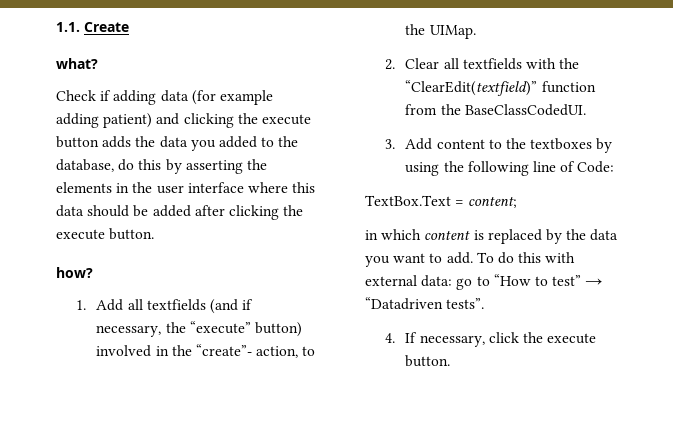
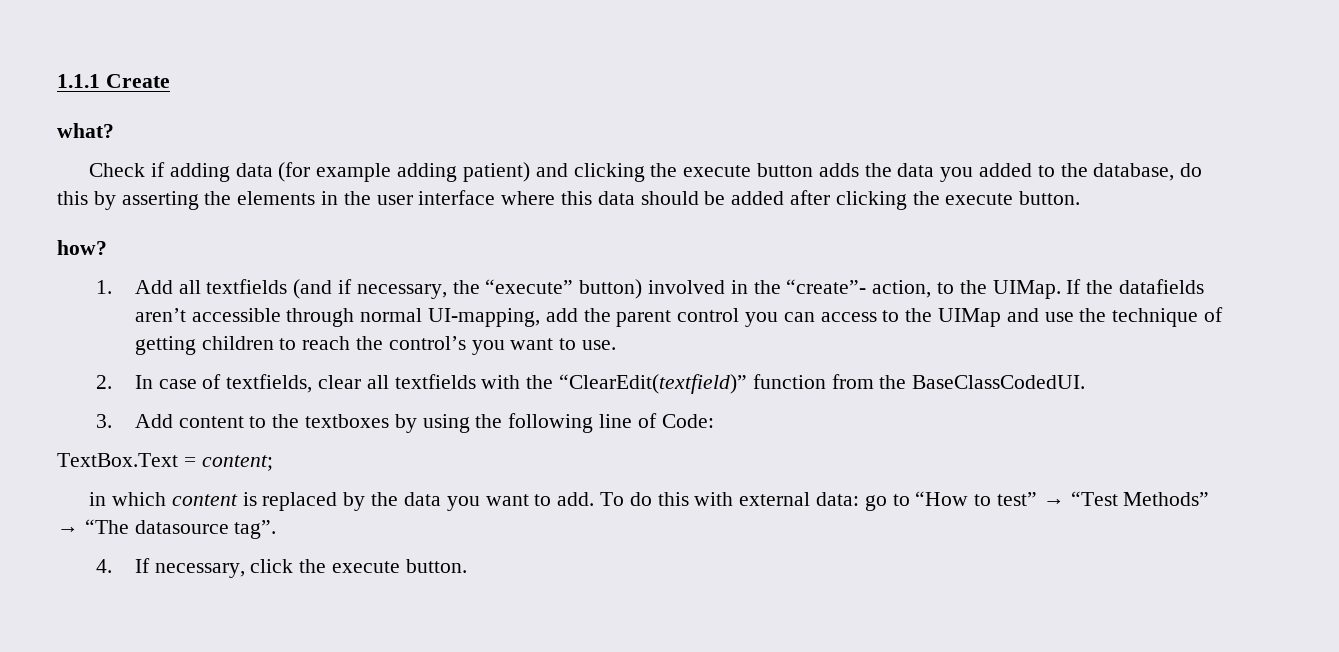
[56,22,80,32] 1.1. -> [57,74,100,88] 1.1.1
[385,58,440,70] // 2. Clear -> [1066,279,1205,294] [134,307,1224,327] [134,336,616,355] [95,374,361,393] If the datafields aren’t accessible through normal UI-mapping, add the parent control you can access to the UIMap and use the technique of getting children to reach the control’s you want to use. // 2. In case of textfields, clear
[365,297,485,310] “Datadriven tests”. -> [1070,491,1210,506] [57,519,277,539] “Test Methods” → “The datasource tag”.

